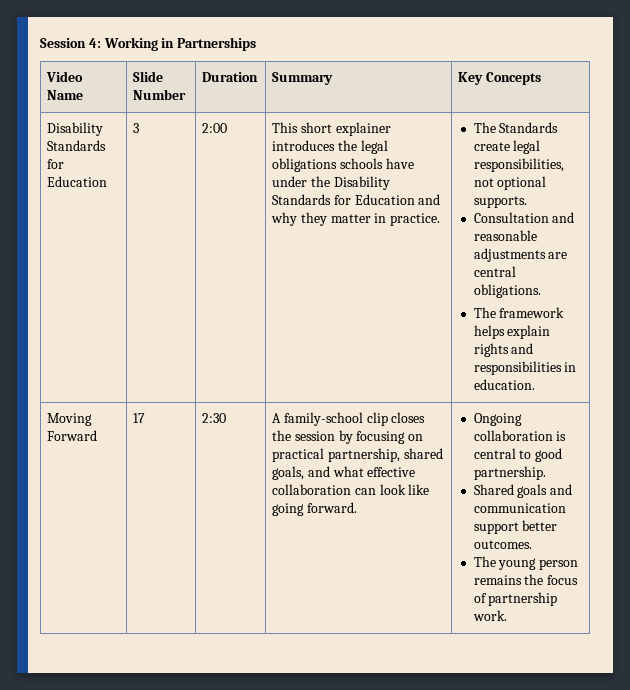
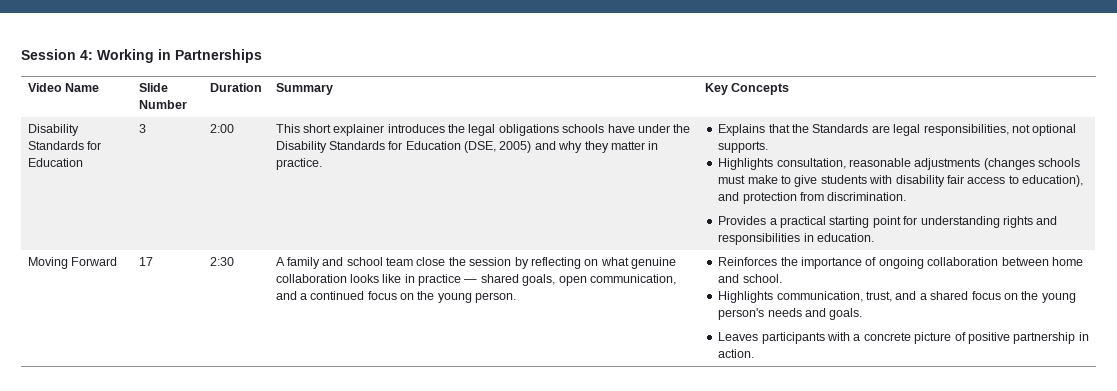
(415, 199) none -> [464,141,532,153] (DSE, 2005)
[473,122,559,133] [473,142,510,151] The Standards create -> [718,124,890,136] Explains that the Standards are
[473,212,575,223] [473,230,537,241] [473,248,568,262] [473,266,516,277] [473,284,541,298] [473,307,565,318] [473,325,551,339] Consultation and reasonable adjustments are central obligations. // The framework helps explain -> [718,158,1081,170] [718,175,1084,187] [718,192,907,204] [718,216,1000,228] Highlights consultation, reasonable adjustments (changes schools must make to give students with disability fair access to education), and protection from discrimination. // Provides a practical starting point for understanding
[283,412,426,426] [272,430,424,444] [272,448,443,462] [272,466,416,480] [272,484,430,495] [272,502,357,516] [473,413,522,426] [473,430,567,441] [473,448,563,462] [473,466,546,480] [473,484,573,498] [473,503,566,513] [473,520,558,534] [473,540,532,549] [473,556,579,570] [473,574,579,585] [473,592,558,606] [472,610,507,621] family-school clip closes the session by focusing on practical partnership, shared goals, and what effective collaboration can look like going forward. | Ongoing collaboration is central to good partnership. // Shared goals and communication support better outcomes. // The young person remains the focus of partnership work. -> [286,257,677,269] [275,274,676,286] [275,291,517,303] [718,257,1083,269] [718,274,782,283] [718,291,1076,303] [718,308,863,320] [718,332,1089,344] [718,349,755,358] family and school team close the session by reflecting on what genuine collaboration looks like in practice — shared goals, open communication, and a continued focus on the young person. | Reinforces the importance of ongoing collaboration between home and school. // Highlights communication, trust, and a shared focus on the young person's needs and goals. // Leaves participants with a concrete picture of positive partnership in action.

